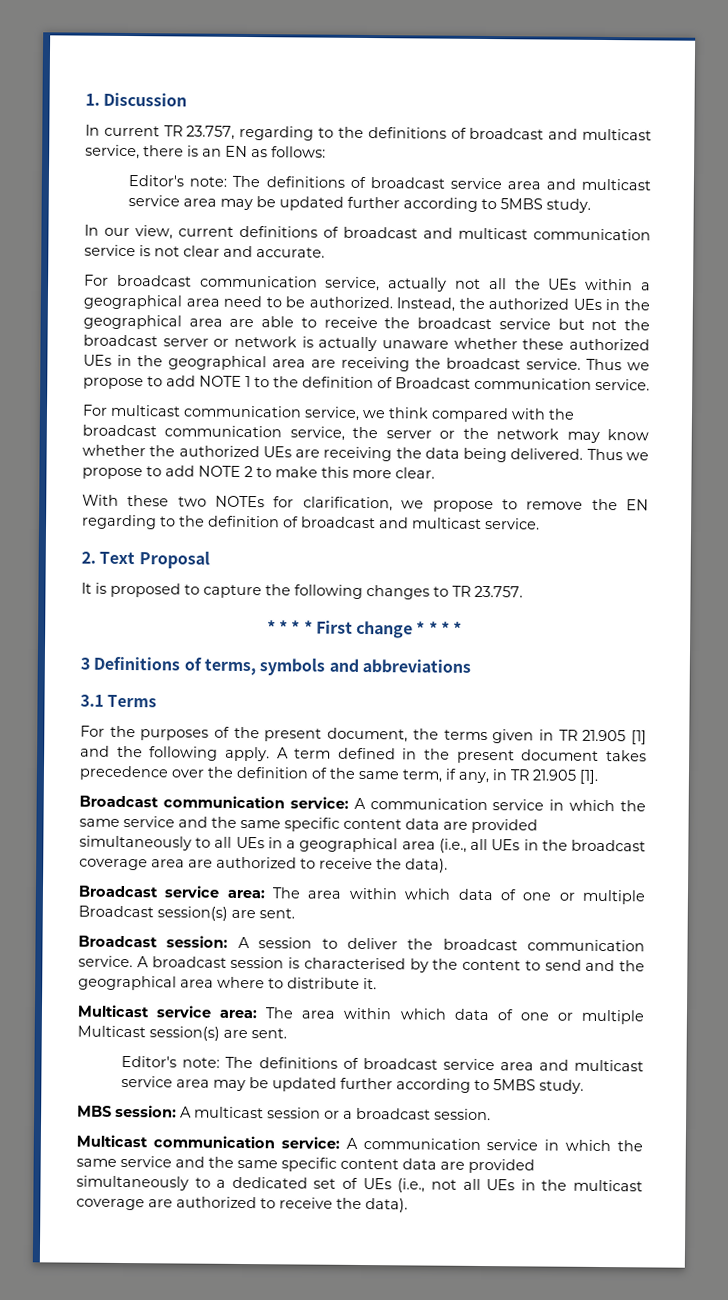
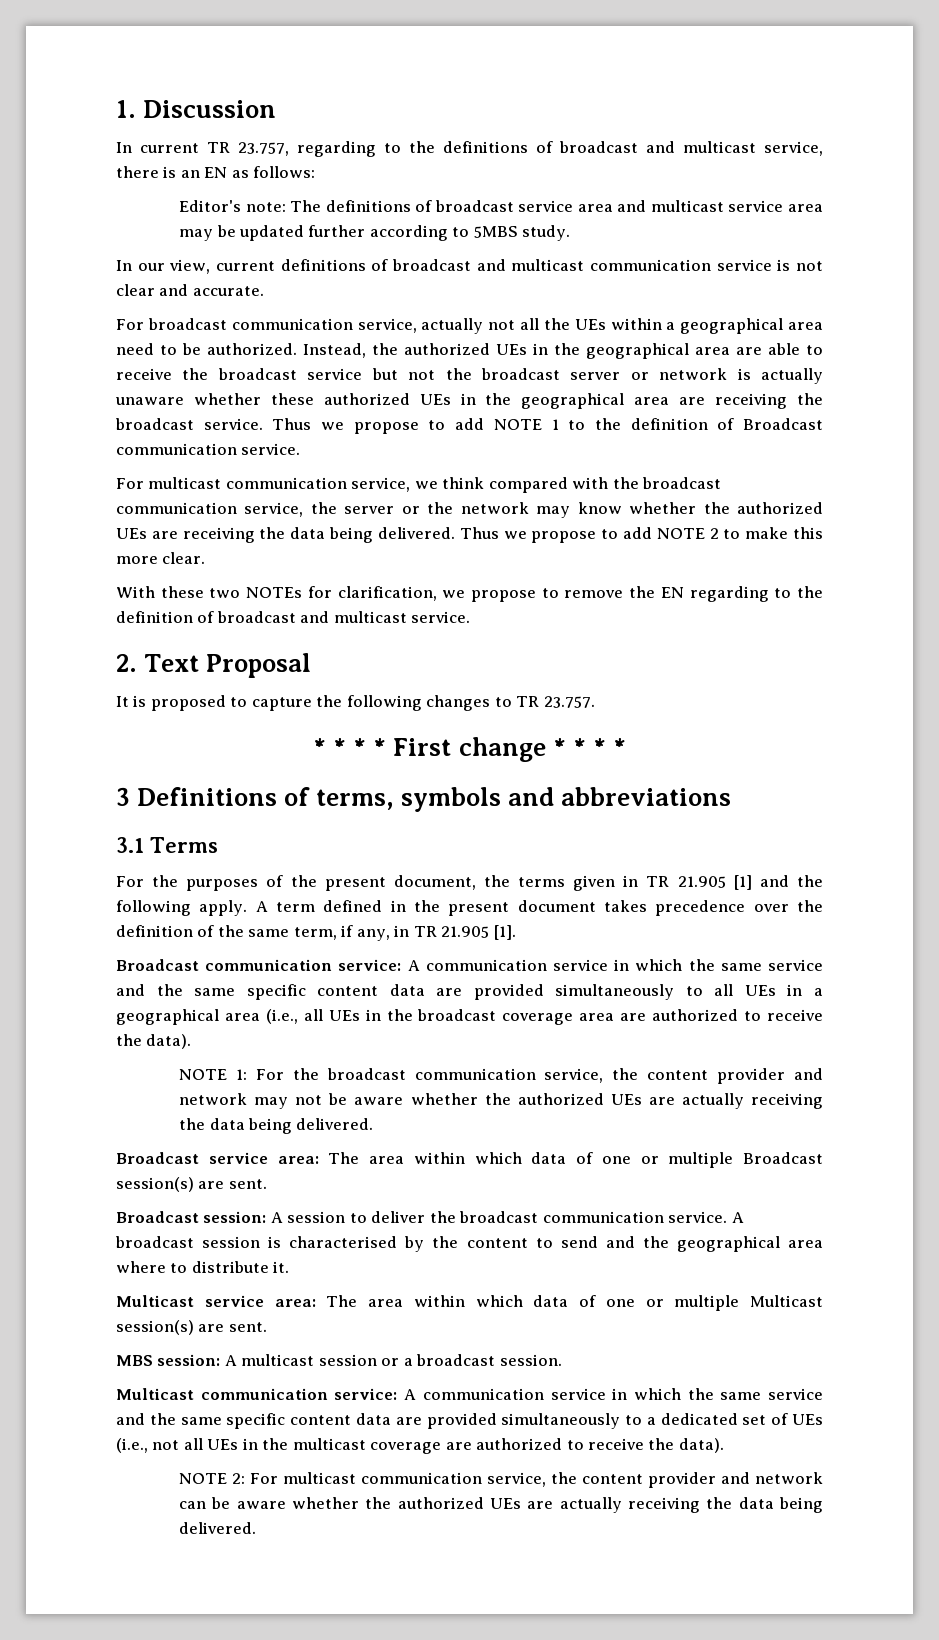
(448, 865) none -> [179,1068,824,1084] [179,1093,823,1109] [179,1118,374,1134] // NOTE 1: For the broadcast communication service, the content provider and network may not be aware whether the authorized UEs are actually receiving the data being delivered.
[121,1055,644,1072] [121,1075,585,1094] // Editor's note: The definitions of broadcast service area and multicast service area may be updated further according to 5MBS study. -> (267, 1327) none
(408, 1205) none -> [179,1472,823,1488] [179,1497,823,1513] [179,1522,257,1534] // NOTE 2: For multicast communication service, the content provider and network can be aware whether the authorized UEs are actually receiving the data being delivered.

